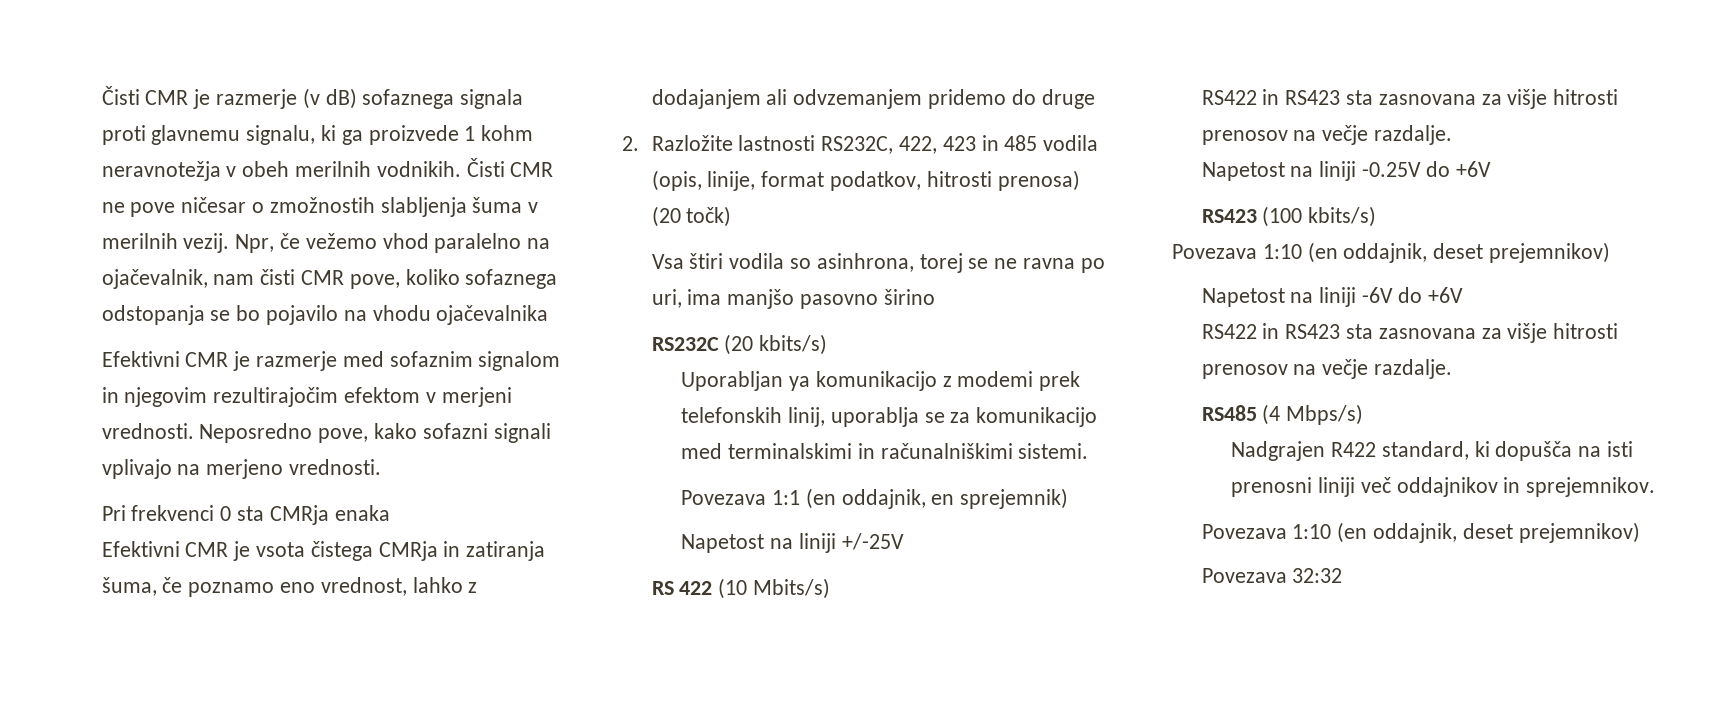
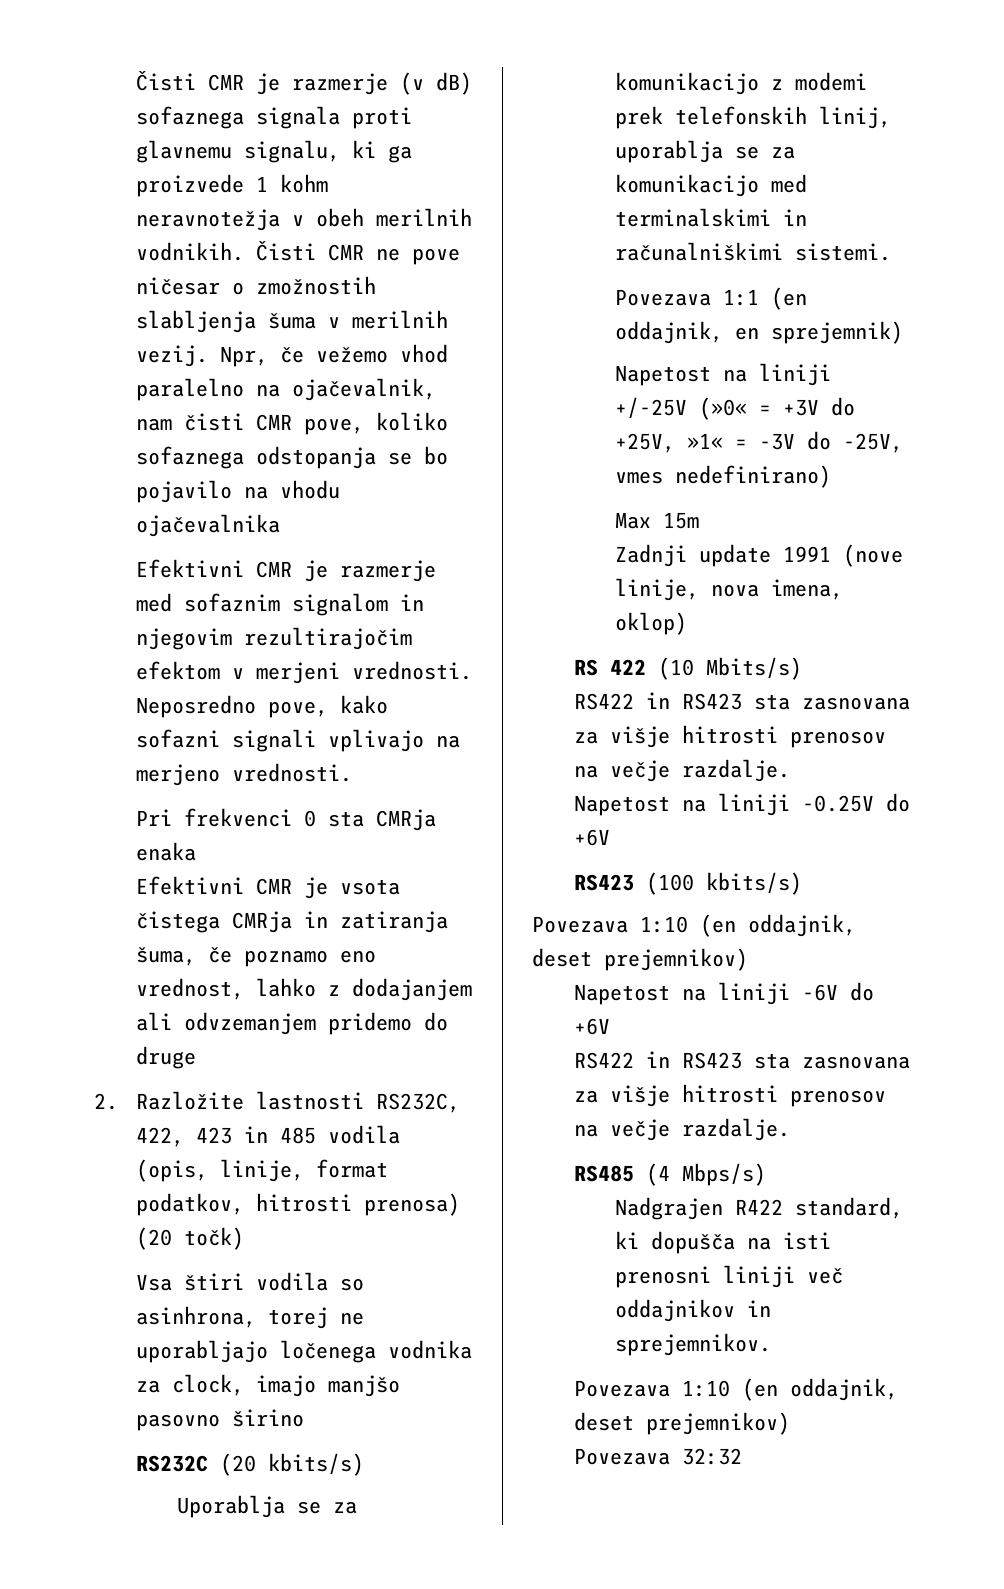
[968,258,1105,273] [651,289,722,308] se ne ravna po uri, ima -> [339,1312,364,1325] [135,1340,472,1363] [135,1374,316,1397] ne uporabljajo ločenega vodnika za clock, imajo
[681,371,811,391] Uporabljan ya -> [177,1495,358,1518] Uporablja se za
(904, 541) none -> [699,397,856,420] [615,431,904,453] [615,465,832,488] [615,512,700,529] [615,544,904,567] [615,578,844,601] [615,612,688,635] (»0« = +3V do +25V, »1« = -3V do -25V, vmes nedefinirano) // Max 15m // Zadnji update 1991 (nove linije, nova imena, oklop)

